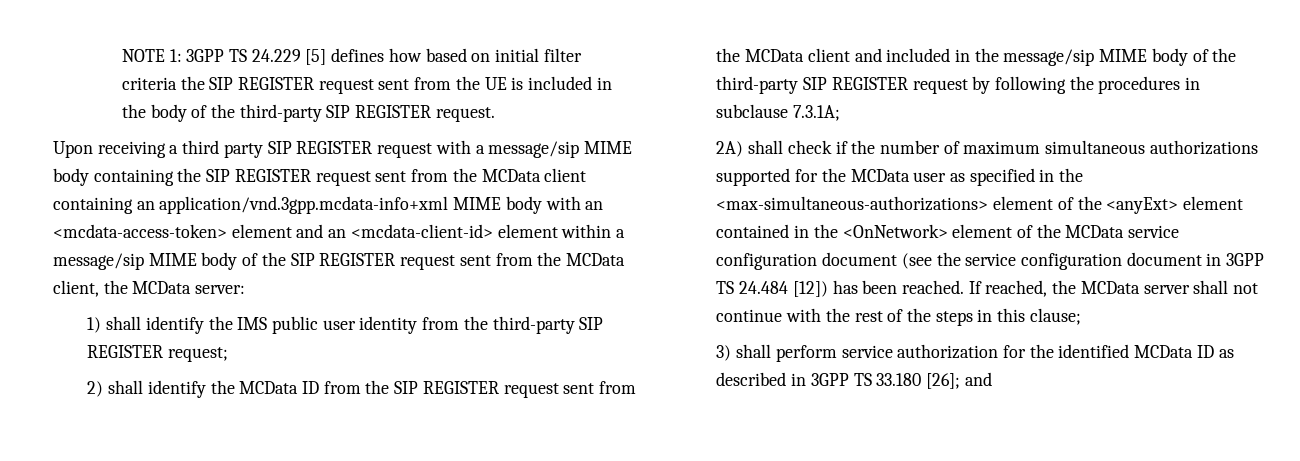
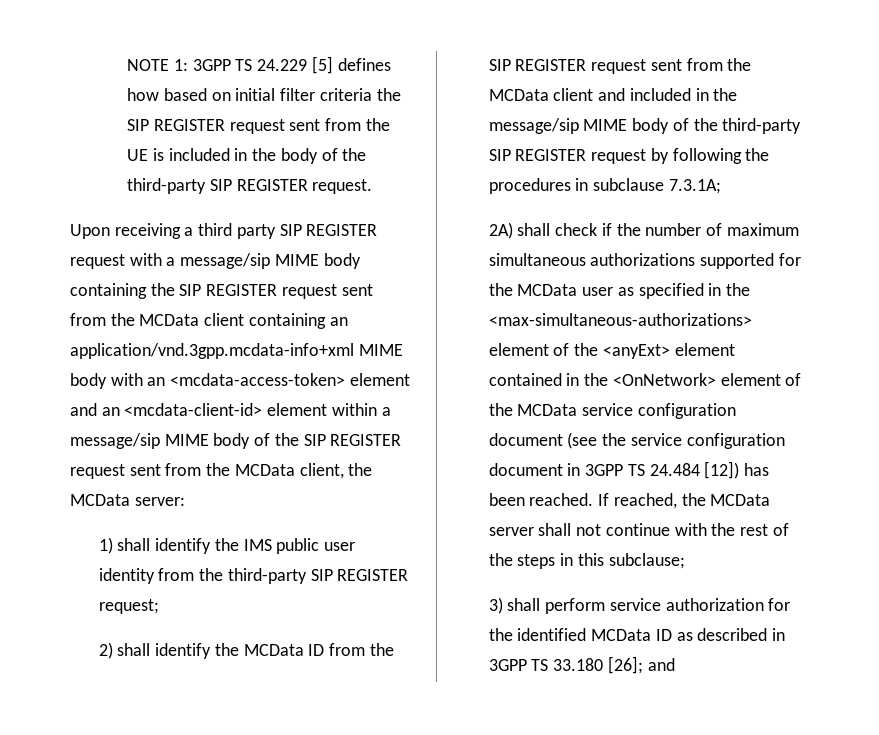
[1029,308,1081,325] clause; -> [608,553,685,569] subclause;

